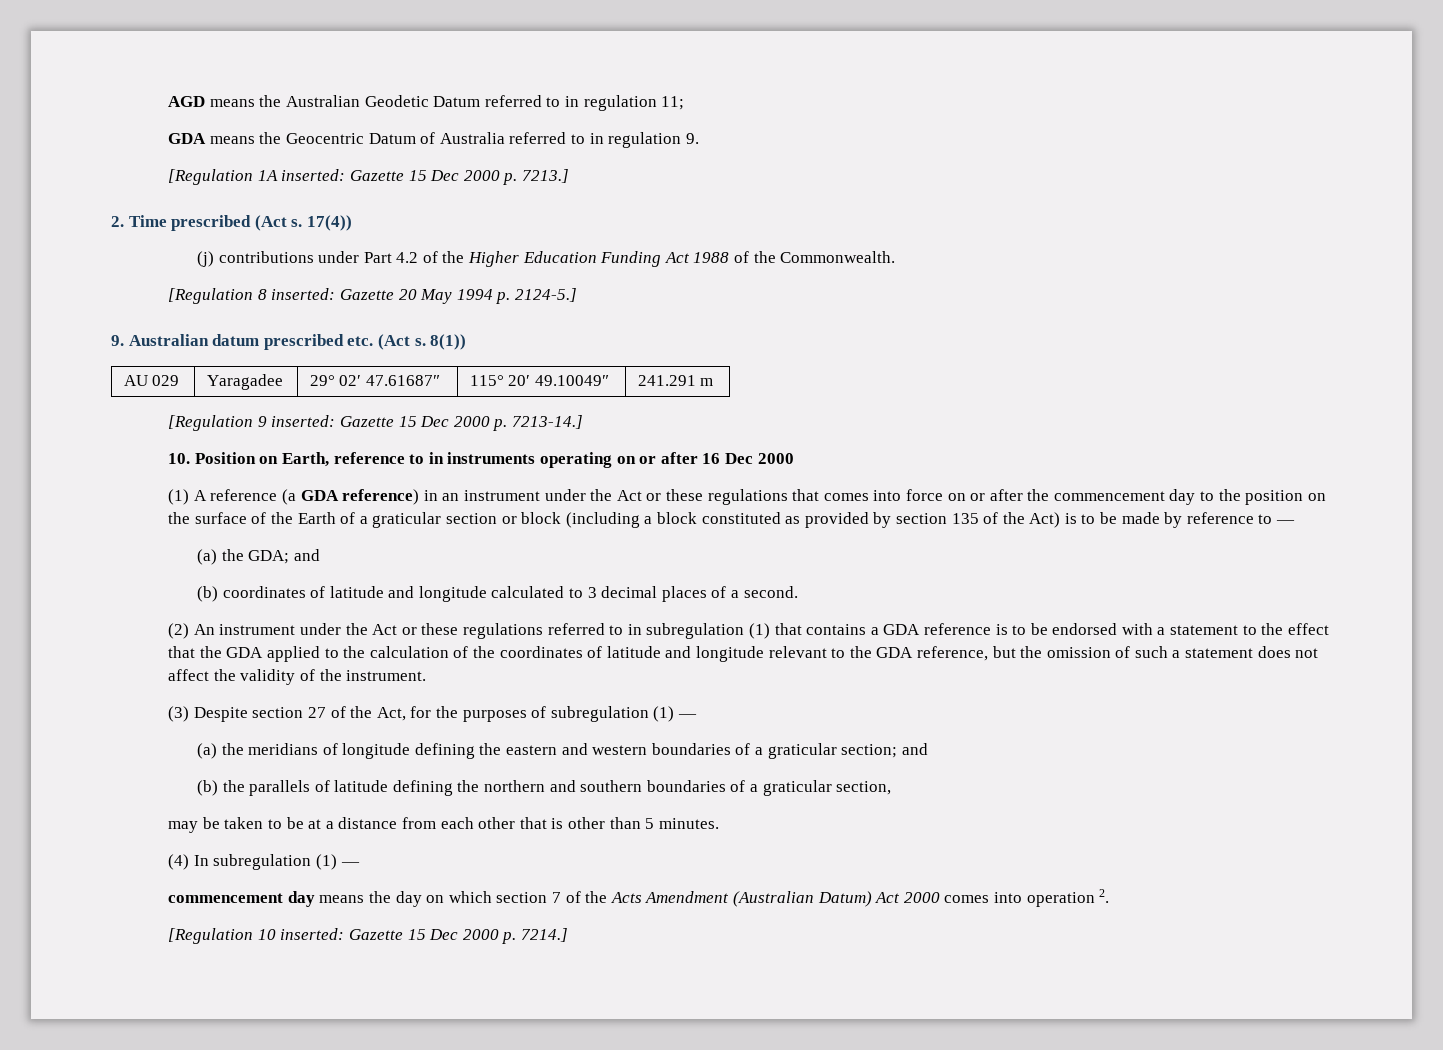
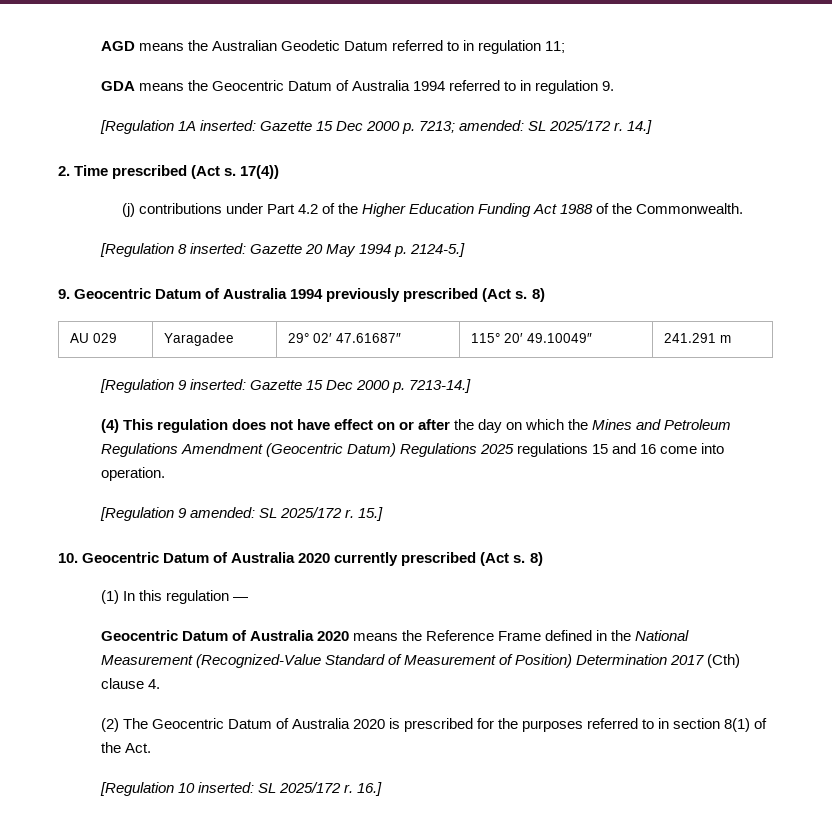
(505, 138) none -> [412,81,445,91] 1994
[522,169,570,183] 7213.] -> [418,120,653,134] 7213; amended: SL 2025/172 r. 14.]
[128,334,467,350] Australian datum prescribed etc. (Act s. 8(1)) -> [74,288,545,302] Geocentric Datum of Australia 1994 previously prescribed (Act s. 8)
[168,452,794,468] [168,489,1326,505] [168,512,1295,528] [196,549,320,565] [196,586,798,602] [168,623,1329,639] [168,646,1319,662] [168,669,427,685] [168,706,697,722] [196,743,928,759] [196,780,892,796] [168,817,719,833] [168,854,360,870] [168,889,1110,907] [168,928,569,944] 10. Position on Earth, reference to in instruments operating on or after 16 Dec 2000 // (1) A reference (a GDA reference) in an instrument under the Act or these regulations that comes into force on or after the commencement day to the position on the surface of the Earth of a graticular section or block (including a block constituted as provided by section 135 of the Act) is to be made by reference to — // (a) the GDA; and // (b) coordinates of latitude and longitude calculated to 3 decimal places of a second. // (2) An instrument under the Act or these regulations referred to in subregulation (1) that contains a GDA reference is to be endorsed with a statement to the effect that the GDA applied to the calculation of the coordinates of latitude and longitude relevant to the GDA reference, but the omission of such a statement does not affect the validity of the instrument. // (3) Despite section 27 of the Act, for the purposes of subregulation (1) — // (a) the meridians of longitude defining the eastern and western boundaries of a graticular section; and // (b) the parallels of latitude defining the northern and southern boundaries of a graticular section, // may be taken to be at a distance from each other that is other than 5 minutes. // (4) In subregulation (1) — // commencement day means the day on which section 7 of the Acts Amendment (Australian Datum) Act 2000 comes into operation 2. // [Regulation 10 inserted: Gazette 15 Dec 2000 p. 7214.] -> [100,419,732,433] [100,443,725,457] [100,467,165,481] [99,507,383,521] [58,552,543,566] [100,590,248,604] [100,630,690,641] [100,654,740,668] [100,678,160,689] [100,718,768,732] [100,742,151,753] [99,782,382,796] (4) This regulation does not have effect on or after the day on which the Mines and Petroleum Regulations Amendment (Geocentric Datum) Regulations 2025 regulations 15 and 16 come into operation. // [Regulation 9 amended: SL 2025/172 r. 15.] // 10. Geocentric Datum of Australia 2020 currently prescribed (Act s. 8) // (1) In this regulation — // Geocentric Datum of Australia 2020 means the Reference Frame defined in the National Measurement (Recognized-Value Standard of Measurement of Position) Determination 2017 (Cth) clause 4. // (2) The Geocentric Datum of Australia 2020 is prescribed for the purposes referred to in section 8(1) of the Act. // [Regulation 10 inserted: SL 2025/172 r. 16.]

